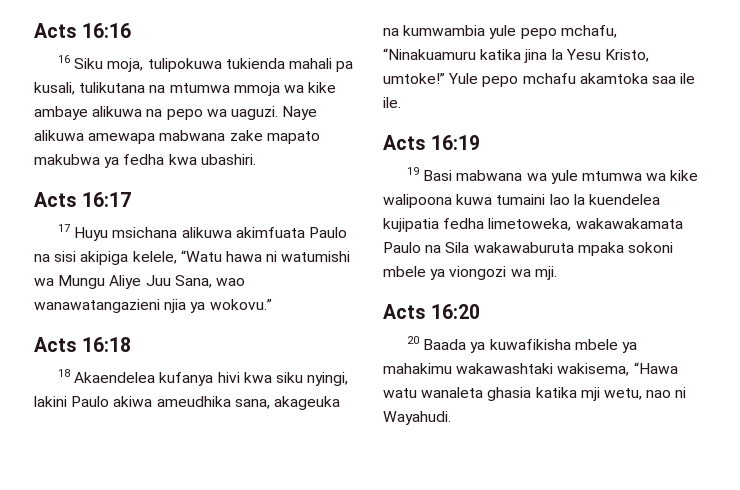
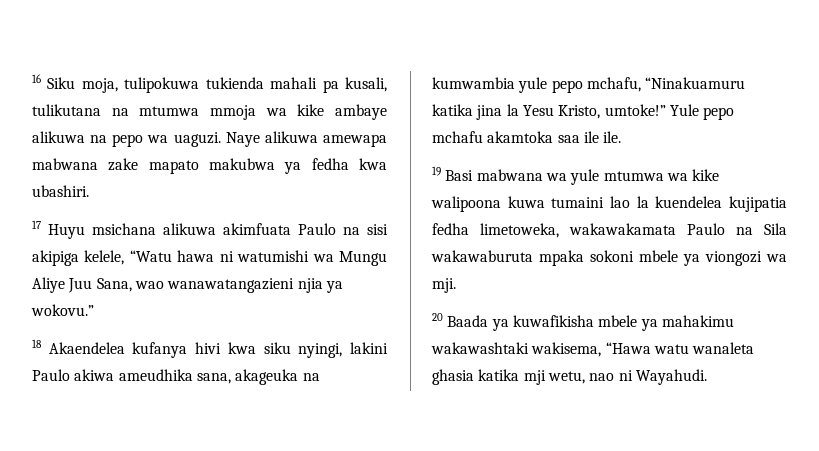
[34,23,132,38] Acts 16:16 // -> (32, 78) none
[34,192,132,207] // Acts 16:17 -> (89, 191) none
[34,337,132,352] // Acts 16:18 -> (94, 310) none
[383,135,481,150] // Acts 16:19 -> (622, 137) none
[383,304,481,319] // Acts 16:20 -> (456, 285) none

